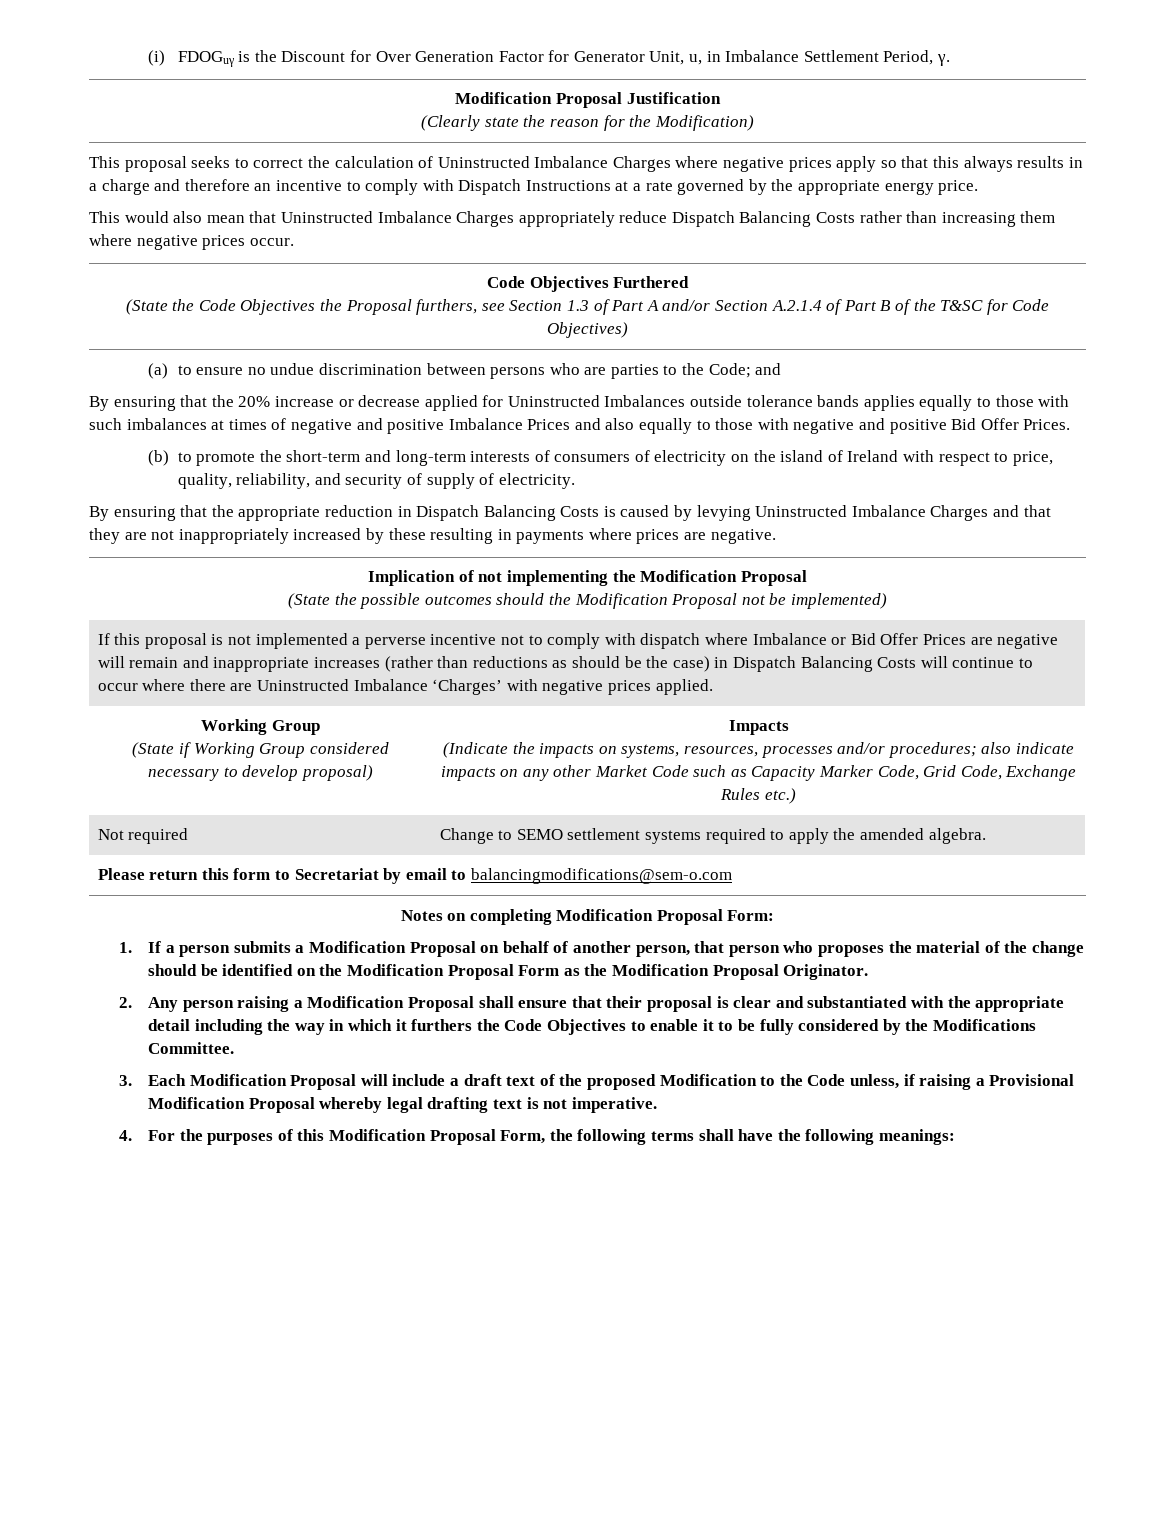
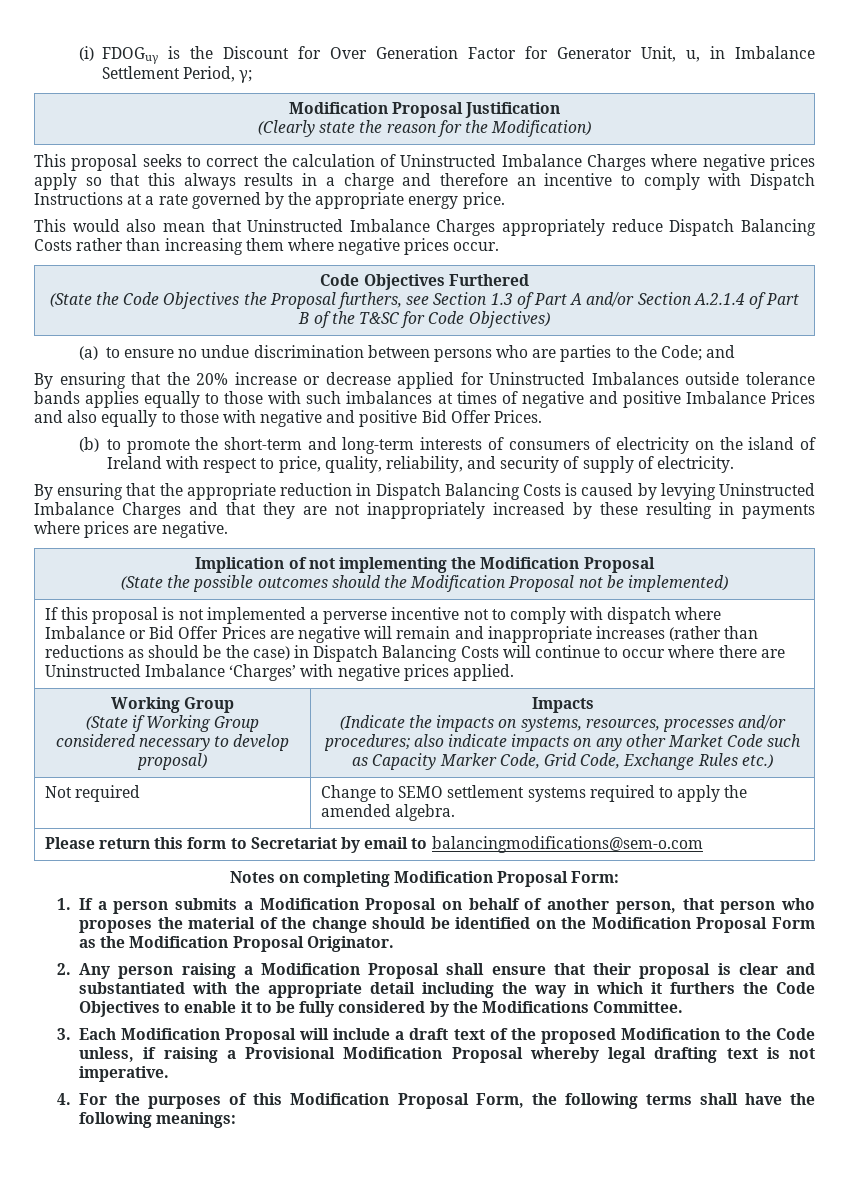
[937,54,951,66] γ. -> [239,70,253,83] γ;

